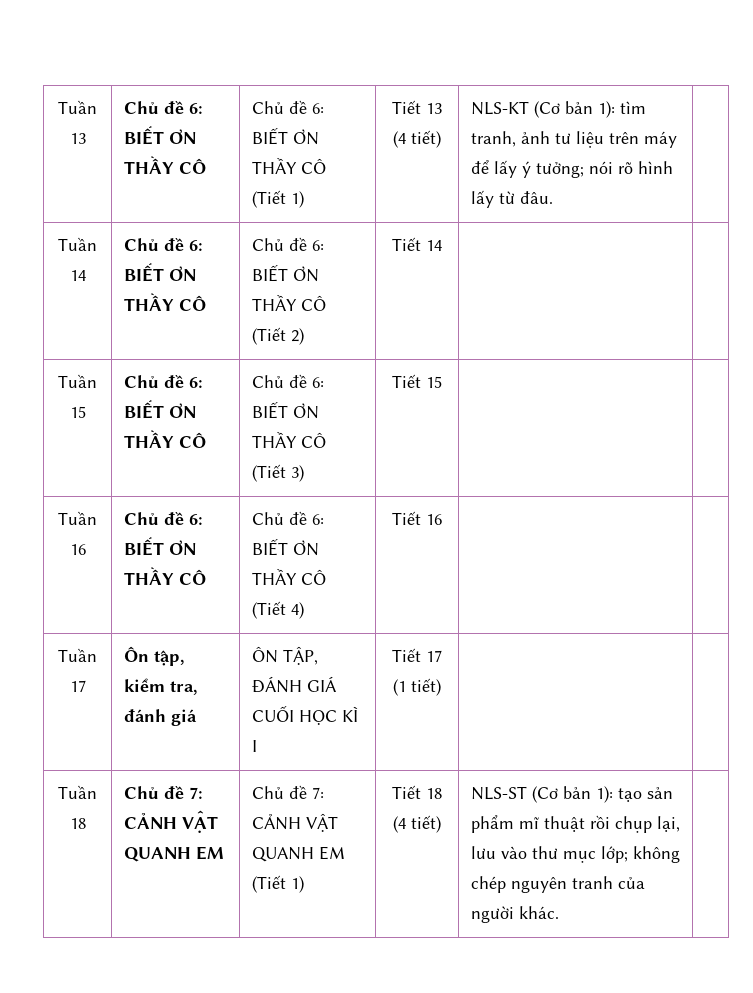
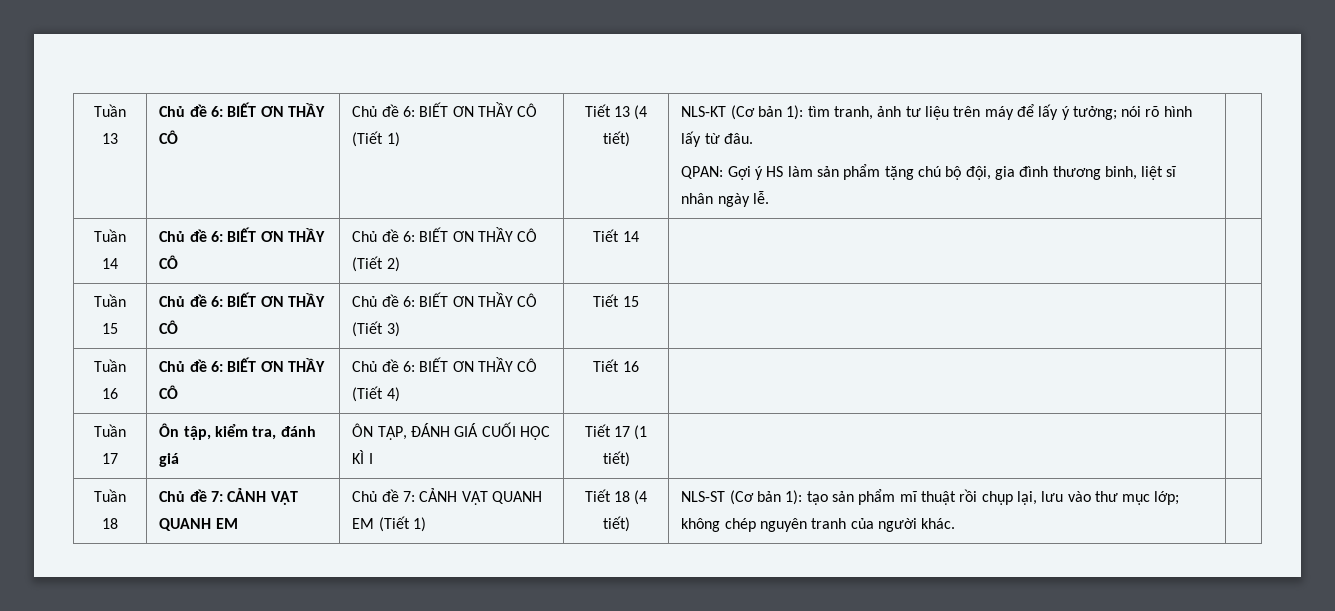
(553, 197) none -> [681,164,1178,180] [681,191,770,207] // QPAN: Gợi ý HS làm sản phẩm tặng chú bộ đội, gia đình thương binh, liệt sĩ nhân ngày lễ.

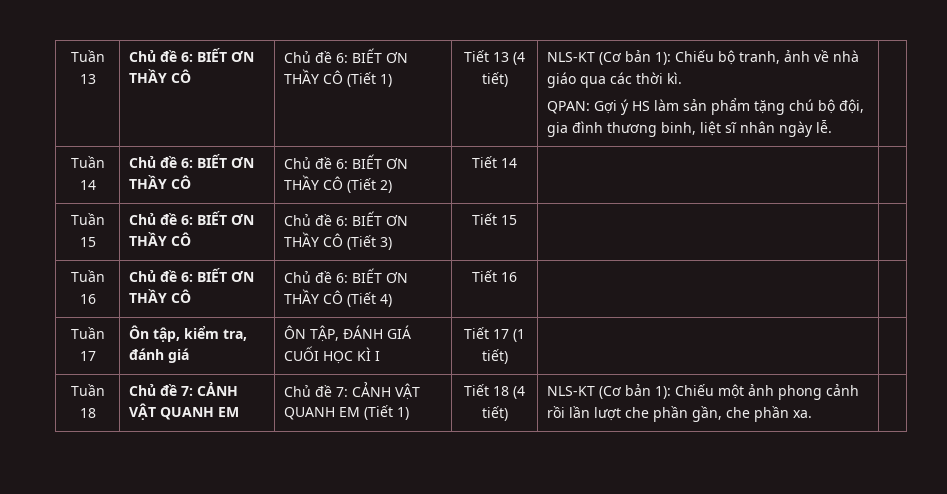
[807,104,1192,120] [681,131,754,147] tìm tranh, ảnh tư liệu trên máy để lấy ý tưởng; nói rõ hình lấy từ đâu. -> [675,50,860,65] [547,72,683,88] Chiếu bộ tranh, ảnh về nhà giáo qua các thời kì.
[681,489,1180,505] [681,518,956,532] NLS-ST (Cơ bản 1): tạo sản phẩm mĩ thuật rồi chụp lại, lưu vào thư mục lớp; không chép nguyên tranh của người khác. -> [547,384,860,400] [547,406,813,422] NLS-KT (Cơ bản 1): Chiếu một ảnh phong cảnh rồi lần lượt che phần gần, che phần xa.

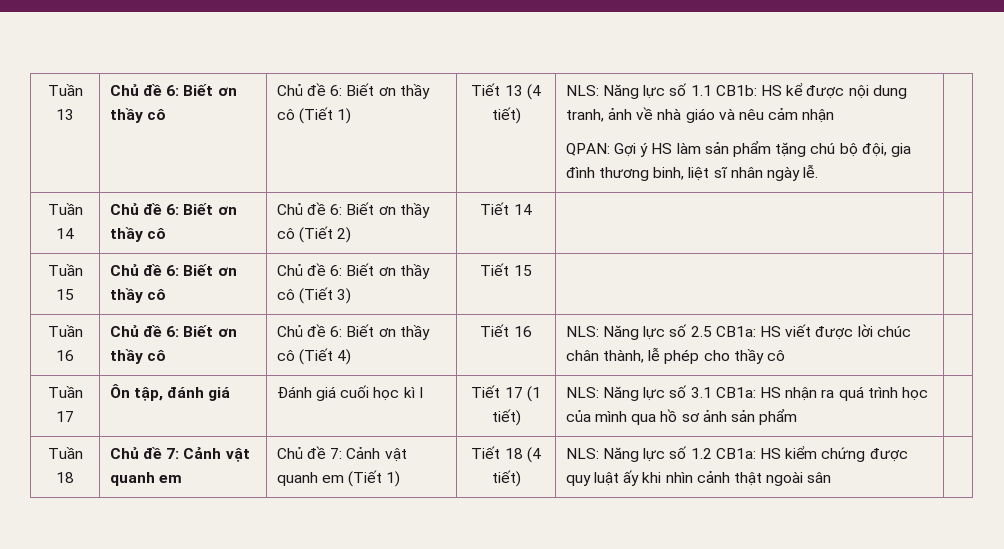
[197,48,255,62] [129,69,192,83] [284,48,409,63] [284,69,344,84] BIẾT ƠN THẦY CÔ | Chủ đề 6: BIẾT ƠN THẦY CÔ -> [183,84,237,96] [109,108,167,123] [276,83,430,99] [276,109,295,120] Biết ơn thầy cô | Chủ đề 6: Biết ơn thầy cô
[547,50,736,65] NLS-KT (Cơ bản 1): Chiếu bộ -> [565,83,907,99] NLS: Năng lực số 1.1 CB1b: HS kể được nội dung
[580,72,683,88] qua các thời kì. -> [718,108,835,123] và nêu cảm nhận
[197,154,255,168] [129,175,192,189] [284,154,409,169] [284,175,344,190] BIẾT ƠN THẦY CÔ | Chủ đề 6: BIẾT ƠN THẦY CÔ -> [183,203,237,215] [109,227,167,242] [276,202,430,218] [276,228,295,239] Biết ơn thầy cô | Chủ đề 6: Biết ơn thầy cô
[197,211,255,225] [129,232,192,246] [284,211,409,226] [284,232,344,247] BIẾT ƠN THẦY CÔ | Chủ đề 6: BIẾT ƠN THẦY CÔ -> [183,264,237,276] [109,288,167,303] [276,263,430,279] [276,289,295,300] Biết ơn thầy cô | Chủ đề 6: Biết ơn thầy cô
[197,268,255,282] [129,289,192,303] [284,268,409,283] [284,289,344,304] BIẾT ƠN THẦY CÔ | Chủ đề 6: BIẾT ƠN THẦY CÔ -> [183,325,237,337] [109,349,167,364] [276,324,430,340] [276,350,295,361] Biết ơn thầy cô | Chủ đề 6: Biết ơn thầy cô
(517, 277) none -> [565,324,911,340] [565,347,785,364] NLS: Năng lực số 2.5 CB1a: HS viết được lời chúc chân thành, lễ phép cho thầy cô
[184,326,248,341] kiểm tra, -> (164, 394) none
[284,325,412,342] [284,346,372,364] ÔN TẬP, ĐÁNH GIÁ CUỐI HỌC KÌ -> [276,385,415,401] Đánh giá cuối học kì
(508, 356) none -> [565,385,928,401] [565,409,798,425] NLS: Năng lực số 3.1 CB1a: HS nhận ra quá trình học của mình qua hồ sơ ảnh sản phẩm
[197,382,239,396] [129,403,240,420] [284,382,421,400] [284,407,361,420] CẢNH VẬT QUANH EM | Chủ đề 7: CẢNH VẬT QUANH EM -> [183,447,250,462] [109,472,183,486] [276,446,407,462] [276,472,345,486] Cảnh vật quanh em | Chủ đề 7: Cảnh vật quanh em
[547,384,860,400] [547,406,813,422] NLS-KT (Cơ bản 1): Chiếu một ảnh phong cảnh rồi lần lượt che phần gần, che phần xa. -> [565,446,908,462] [565,470,832,486] NLS: Năng lực số 1.2 CB1a: HS kiểm chứng được quy luật ấy khi nhìn cảnh thật ngoài sân

